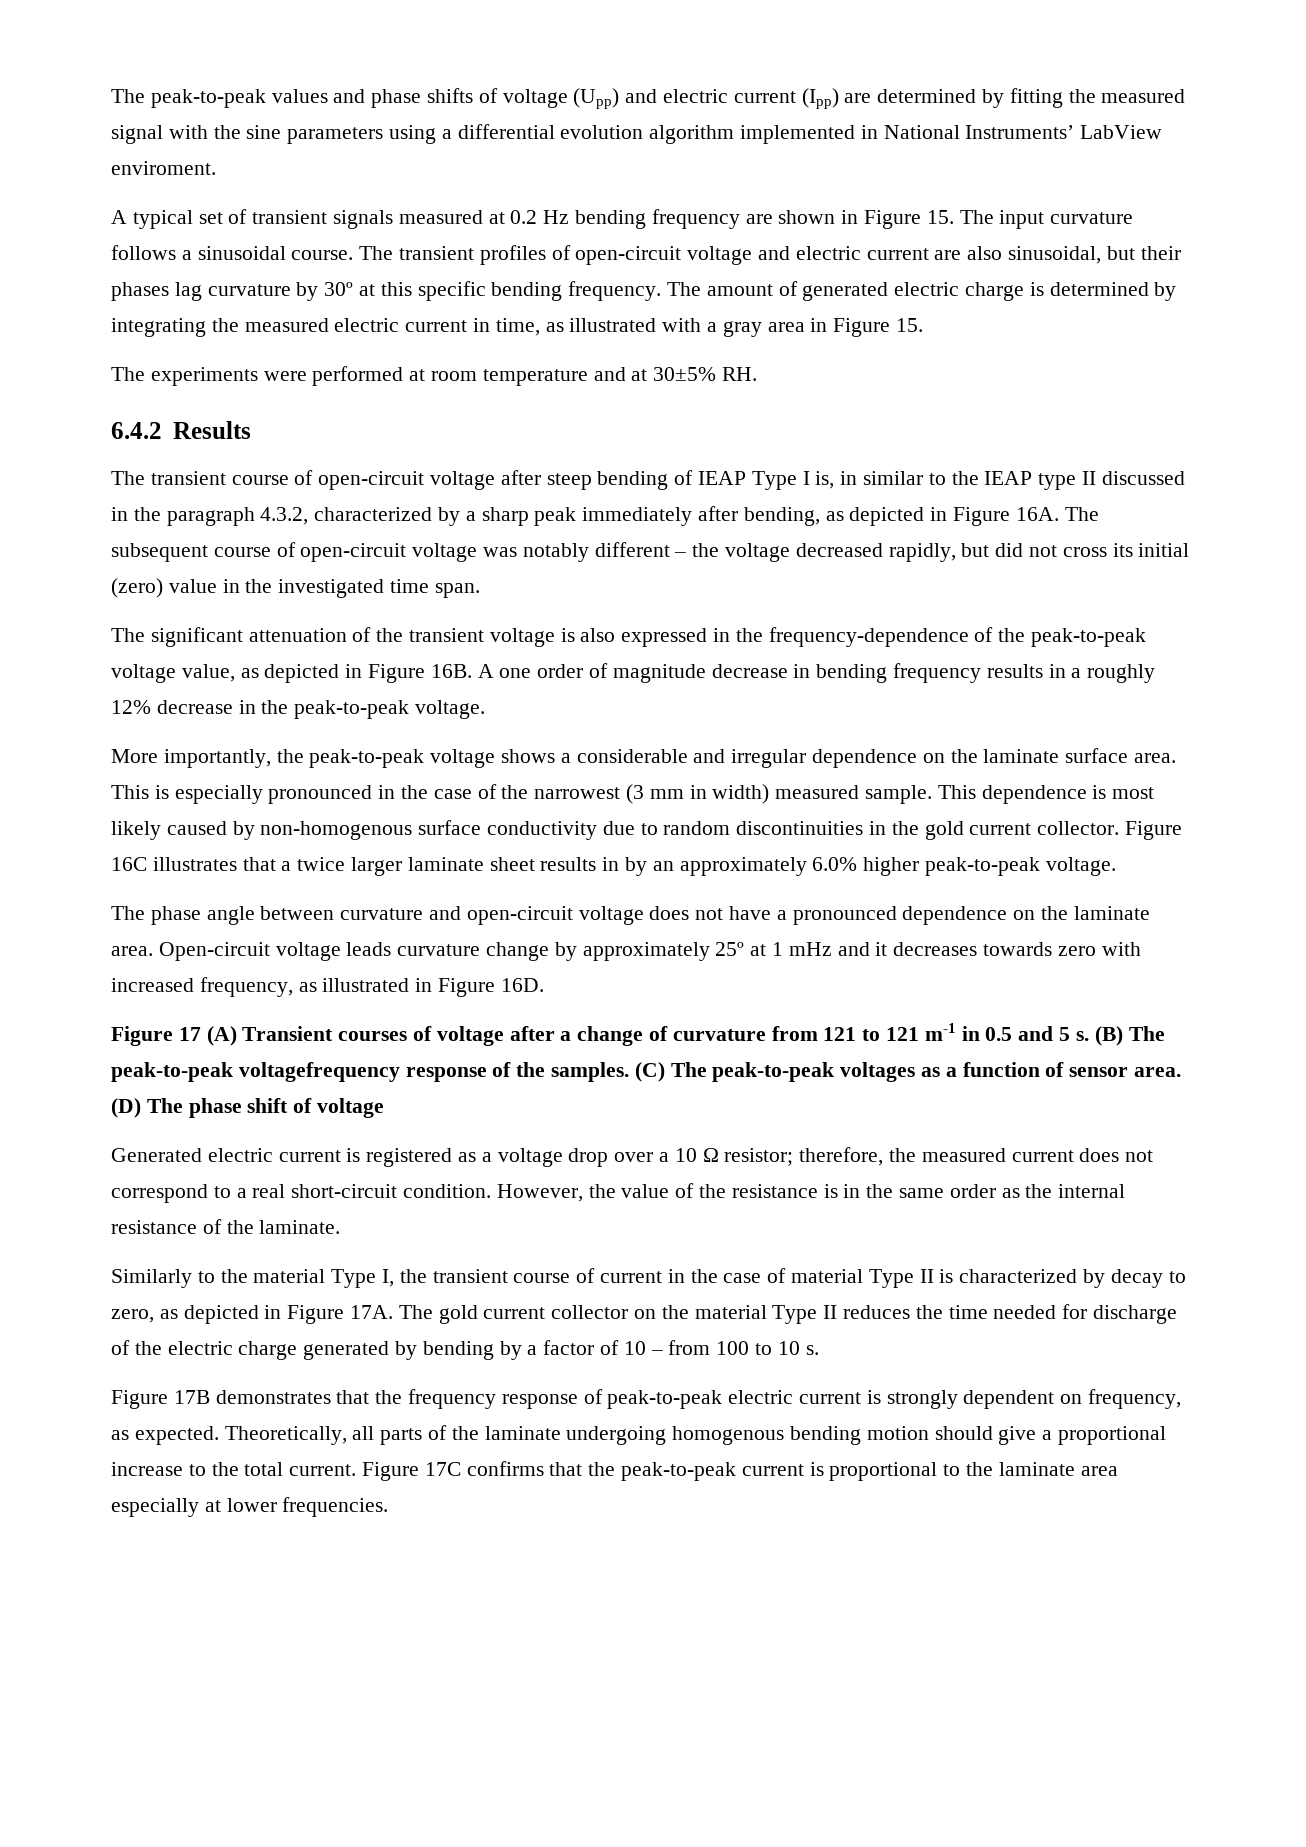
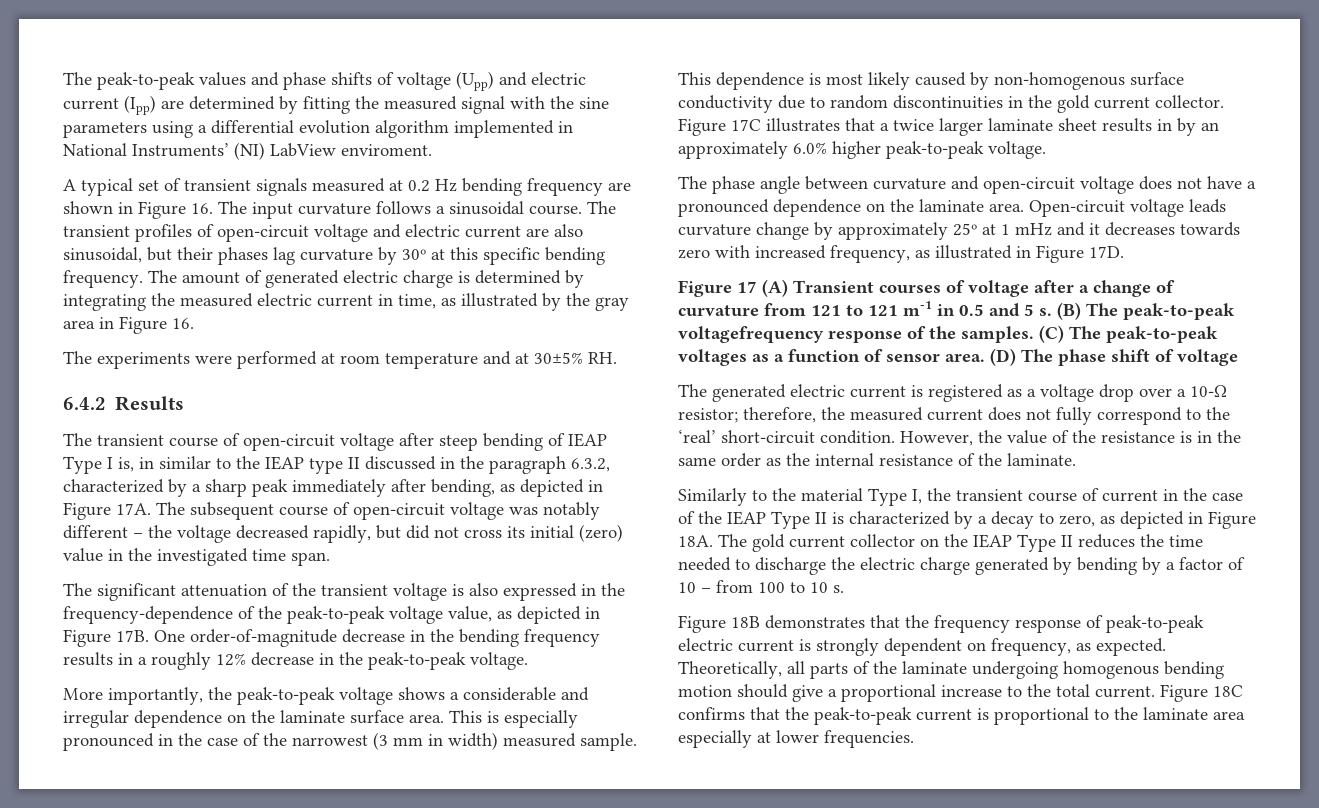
(1075, 132) none -> [234,142,265,160] (NI)
[926,210,954,224] 15. -> [191,203,213,214] 16.
[662,318,718,332] with a -> [542,293,590,311] by the
[896,318,924,332] 15. -> [172,318,194,329] 16.
[260,507,309,525] 4.3.2, -> [571,458,610,472] 6.3.2,
[1015,507,1059,521] 16A. -> [116,503,151,515] 17A.
[430,663,811,683] 16B. A one order of magnitude decrease in -> [116,629,454,647] 17B. One order-of-magnitude decrease in the
[111,857,147,871] 16C -> [731,119,761,131] 17C
[500,978,544,992] 16D. -> [1089,246,1124,258] 17D.
[111,1148,202,1162] Generated -> [678,384,786,402] The generated
[674,1148,719,1162] 10 Ω -> [1190,385,1227,397] 10-Ω
(1154, 1156) none -> [1056,407,1092,425] fully
[236,1184,286,1198] a real -> [1206,407,1230,420] [678,429,716,443] the ‘real’
[791,1269,864,1283] material -> [698,511,766,525] the IEAP
(1106, 1278) none -> [978,516,987,524] a
[350,1305,394,1319] 17A. -> [678,535,713,547] 18A.
[694,1305,767,1319] material -> [973,534,1012,548] IEAP
[1062,1304,1178,1324] [111,1340,130,1355] for discharge of -> [735,557,826,575] to discharge
[173,1390,210,1404] 17B -> [731,616,760,628] 18B
[424,1462,461,1476] 17C -> [1213,685,1243,697] 18C

